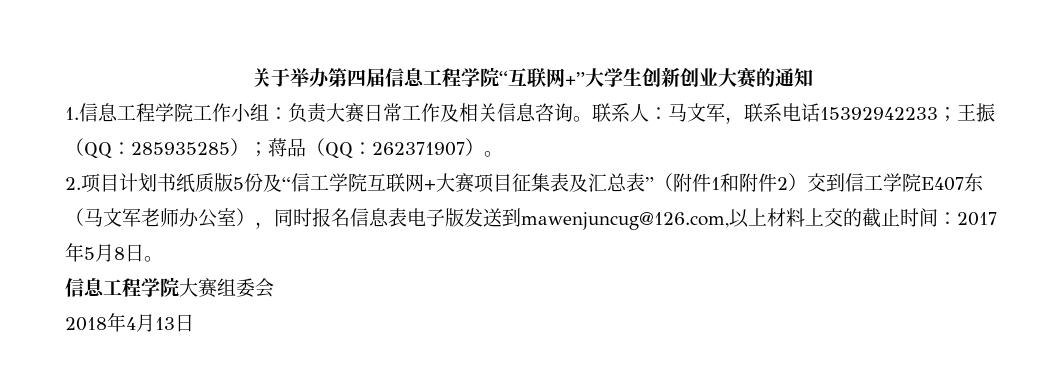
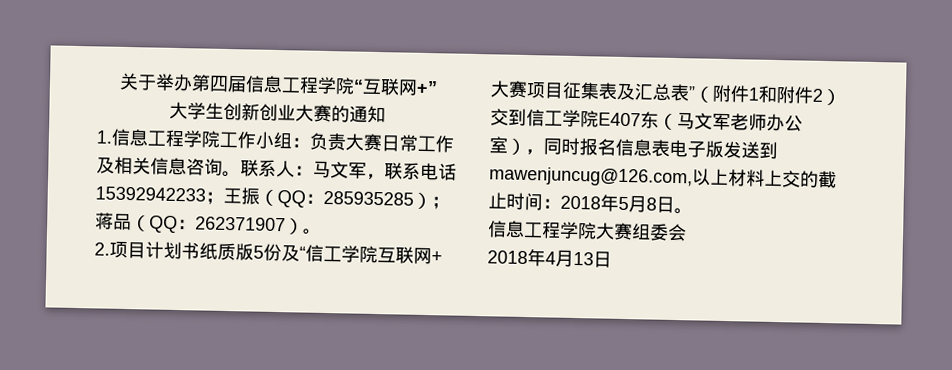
(585, 78) none -> (438, 87) //
[957,212,997,226] 2017 -> [560,195,601,210] 2018

